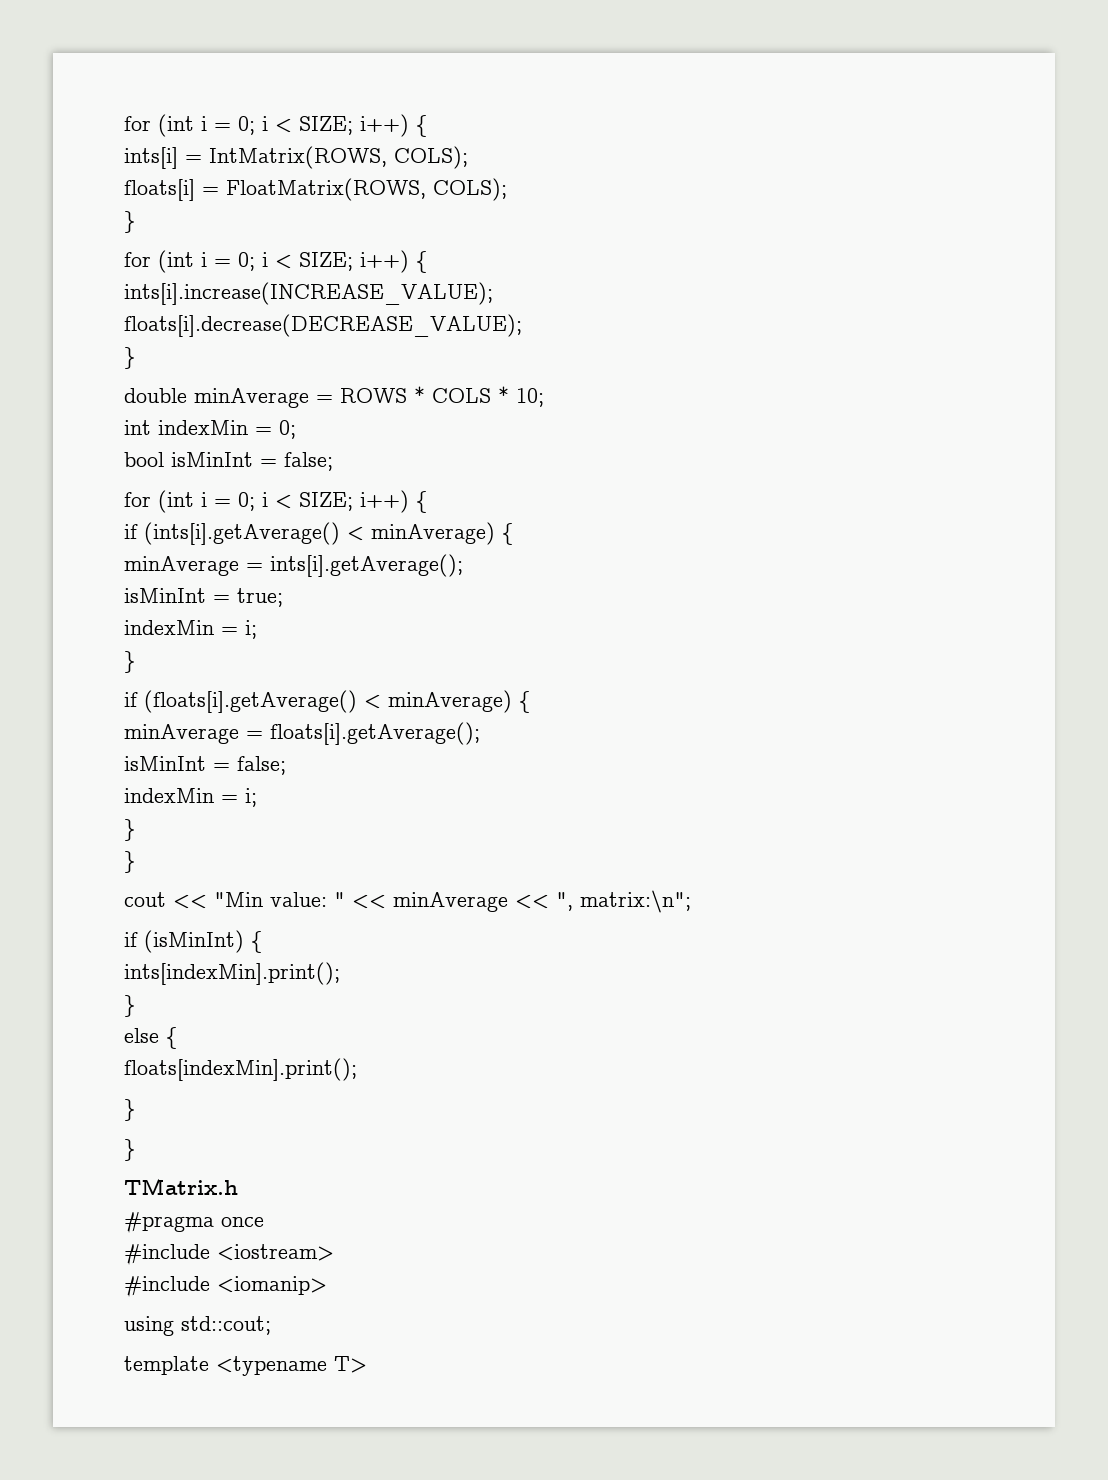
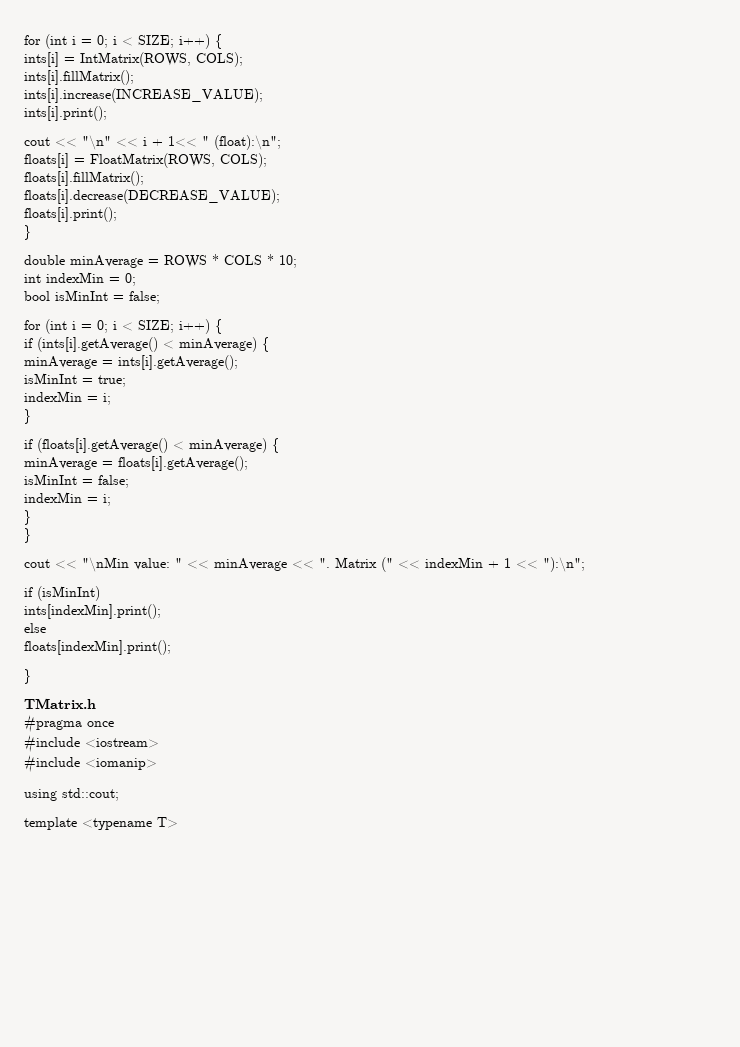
[124,178,507,201] [124,211,135,233] [124,250,427,273] [124,282,493,305] floats[i] = FloatMatrix(ROWS, COLS); // } // for (int i = 0; i < SIZE; i++) { // ints[i].increase(INCREASE_VALUE); -> [24,70,134,85] [24,88,263,103] [24,106,107,121] [24,135,281,150] [24,153,267,168] [24,171,144,186] ints[i].fillMatrix(); // ints[i].increase(INCREASE_VALUE); // ints[i].print(); // cout << "\n" << i + 1<< " (float):\n"; // floats[i] = FloatMatrix(ROWS, COLS); // floats[i].fillMatrix();
(522, 325) none -> [24,207,117,222] // floats[i].print();
[214,892,263,907] "Min -> [82,557,129,572] "\nMin
[556,890,691,913] ", matrix:\n"; -> [319,557,585,572] ". Matrix (" << indexMin + 1 << "):\n";
[251,931,262,953] { -> (100, 593) none
[124,995,135,1017] // } -> (161, 611) none
[166,1027,177,1049] { -> (46, 628) none
[124,1139,135,1161] // } -> (31, 676) none

